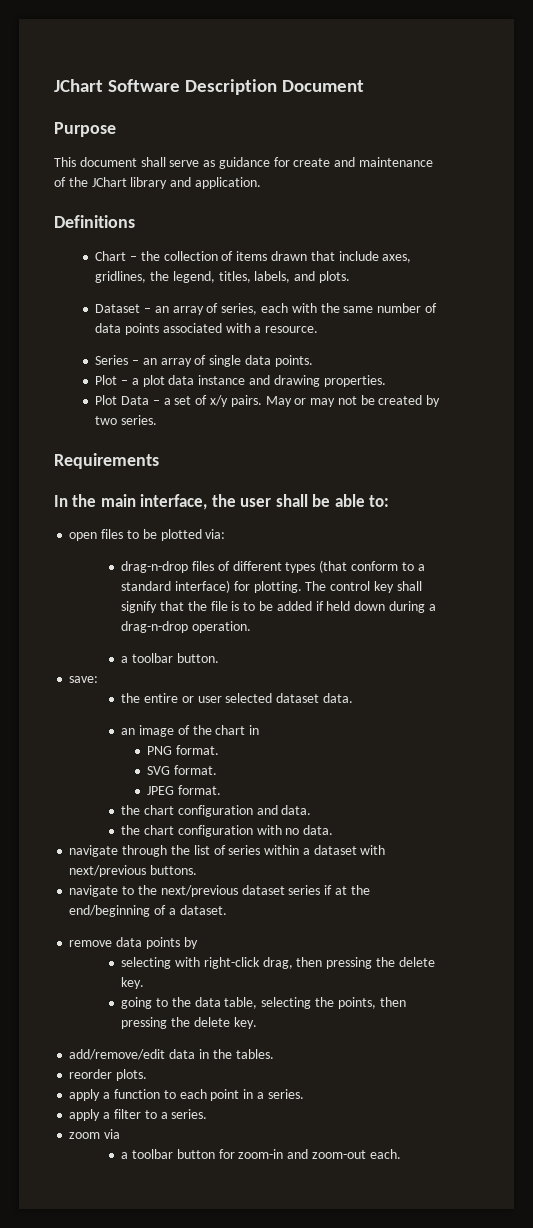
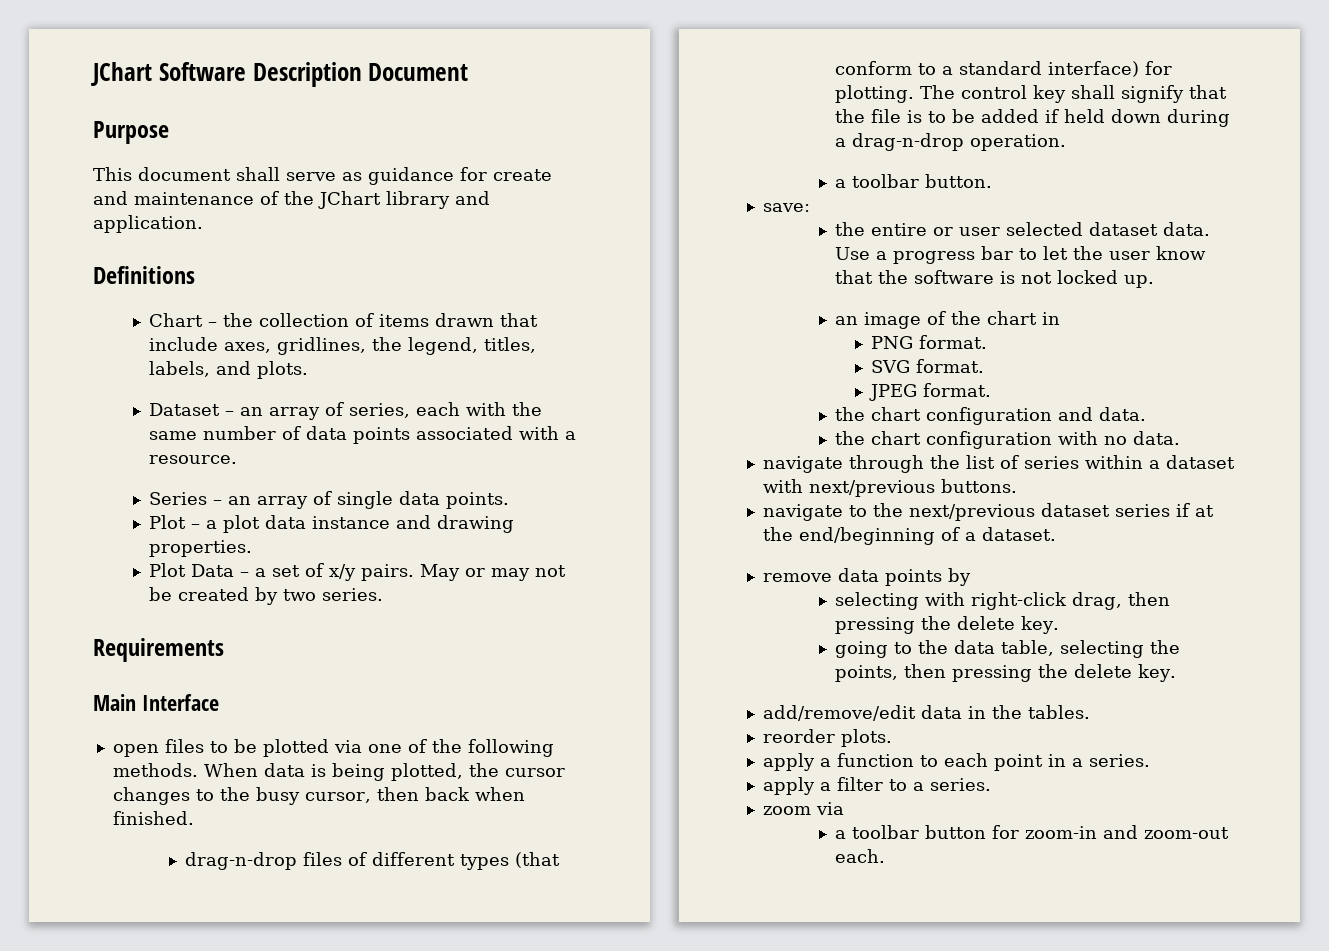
[54,494,390,510] In the main interface, the user shall be able to: -> [93,694,219,711] Main Interface
[205,529,226,539] via: -> [333,739,554,757] [112,763,565,781] [112,787,525,805] [112,811,194,825] via one of the following methods. When data is being plotted, the cursor changes to the busy cursor, then back when finished.
(353, 698) none -> [834,246,1206,264] [834,270,1154,288] Use a progress bar to let the user know that the software is not locked up.

